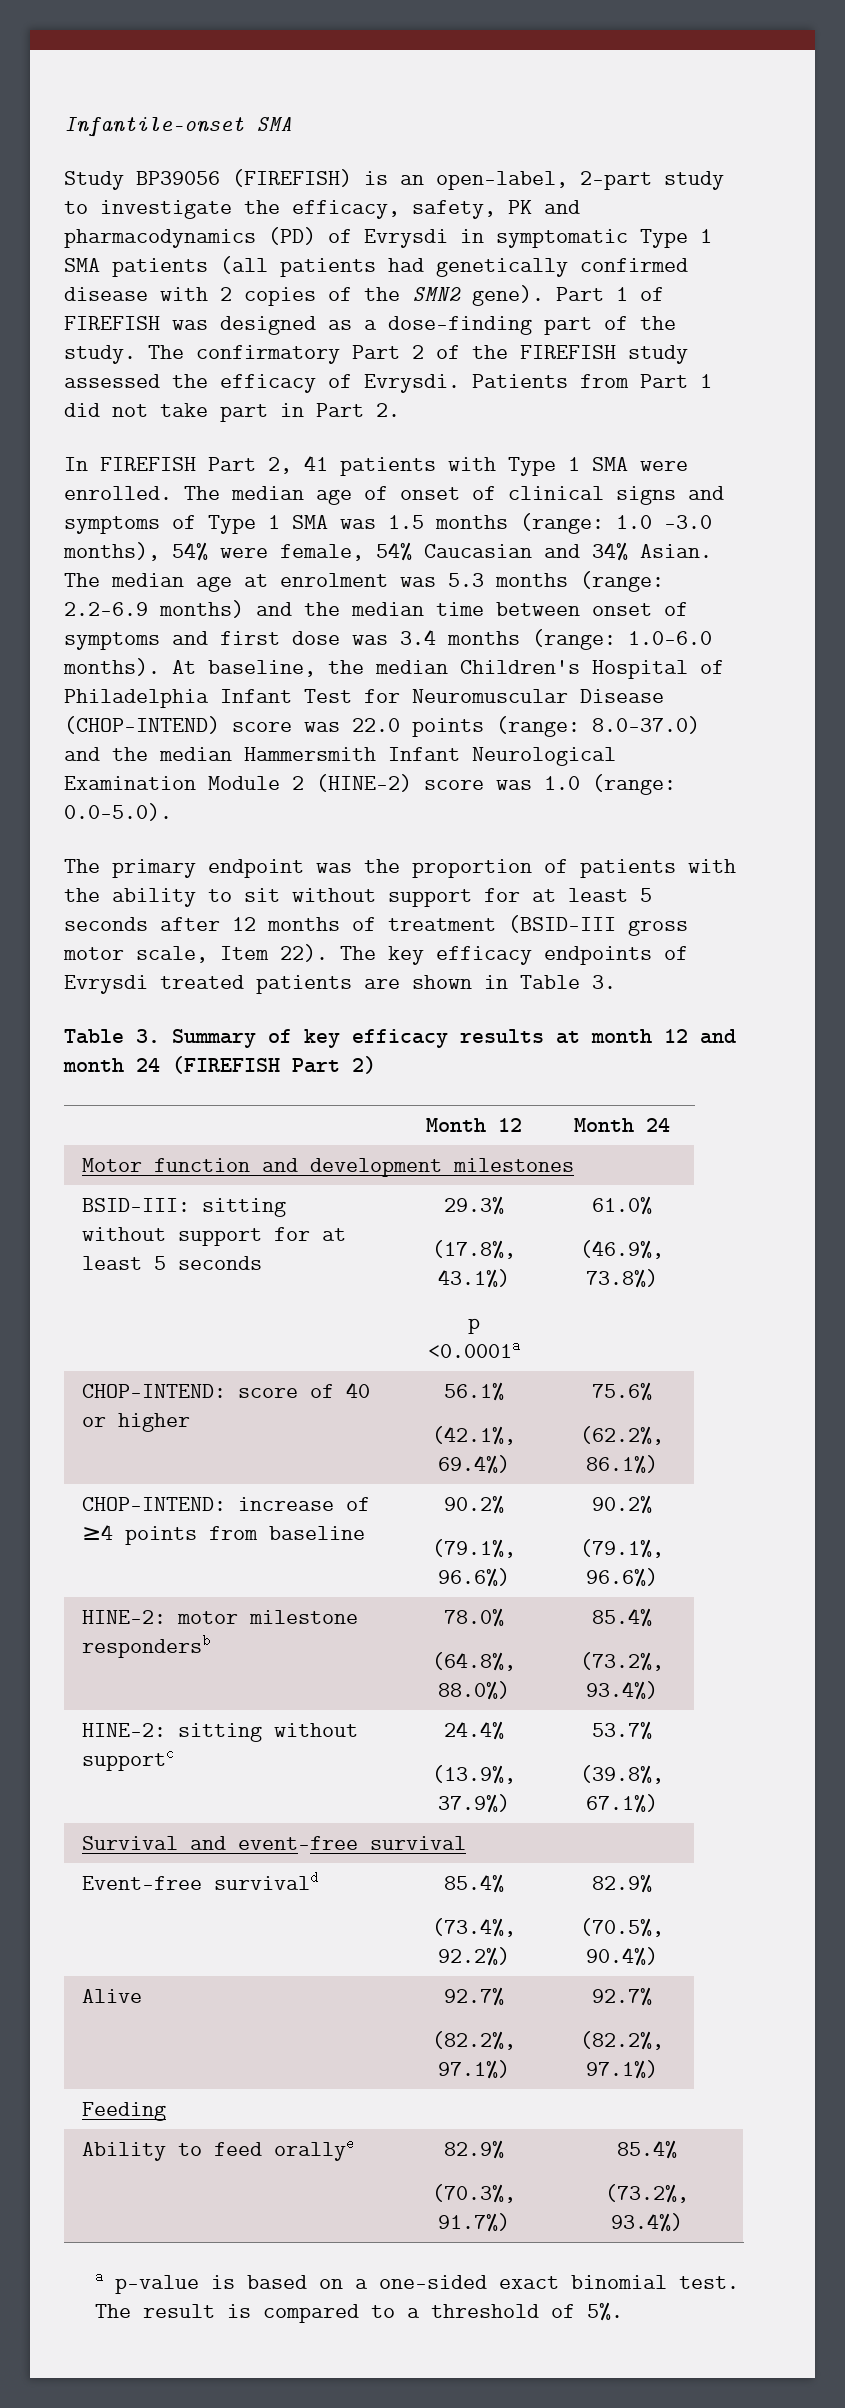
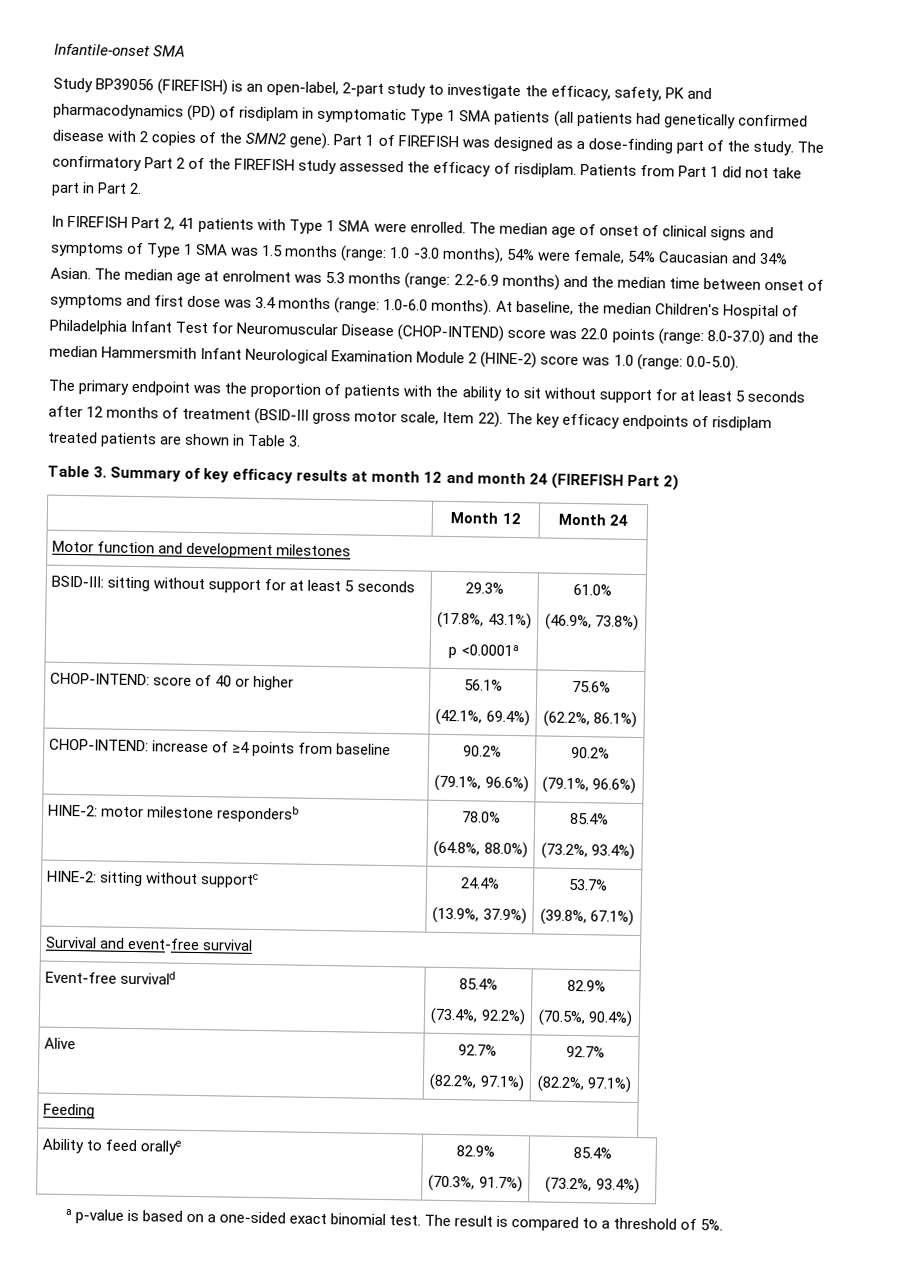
[364,229,448,248] Evrysdi -> [239,106,300,122] risdiplam
[364,374,460,393] Evrysdi. -> [513,162,577,178] risdiplam.
[64,975,148,994] Evrysdi -> [711,416,772,432] risdiplam

